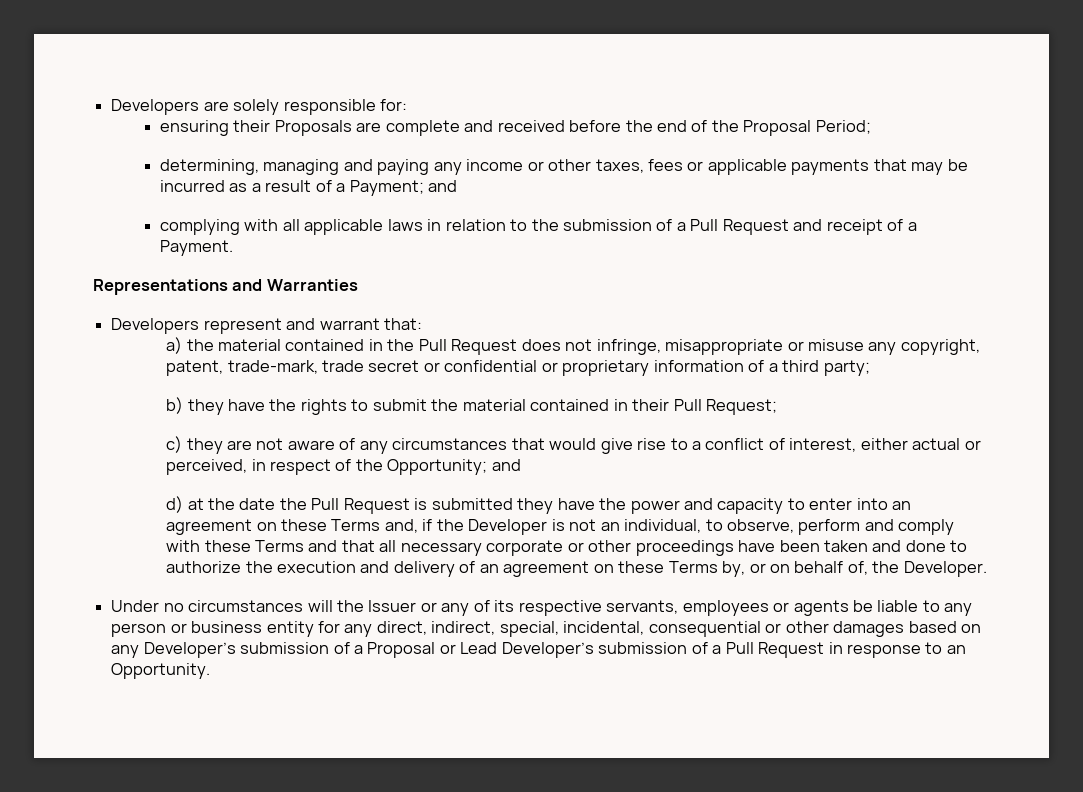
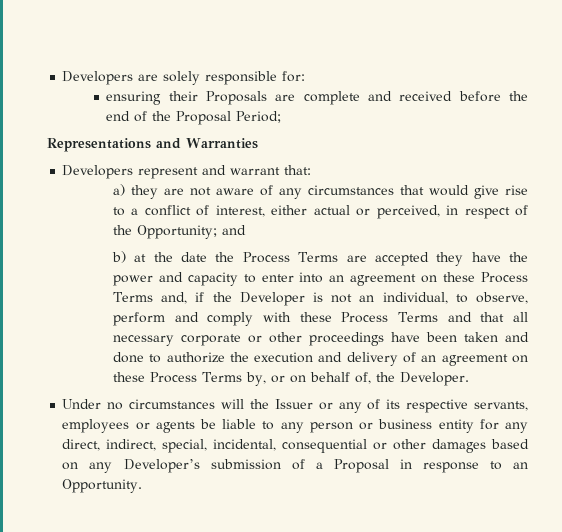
[159,159,968,175] [159,180,458,196] [159,219,917,235] [159,240,233,256] // determining, managing and paying any income or other taxes, fees or applicable payments that may be incurred as a result of a Payment; and // complying with all applicable laws in relation to the submission of a Pull Request and receipt of a Payment. -> (282, 117) none
[186,339,980,355] [166,360,870,376] [166,397,777,415] [166,436,183,453] the material contained in the Pull Request does not infringe, misappropriate or misuse any copyright, patent, trade-mark, trade secret or confidential or proprietary information of a third party; // b) they have the rights to submit the material contained in their Pull Request; // c) -> (125, 190) none
[166,496,184,513] d) -> [111,251,126,263] b)
[311,498,513,514] Pull Request is submitted -> [242,252,429,266] Process Terms are accepted
(327, 525) none -> [481,272,528,283] Process
(251, 546) none -> [341,312,389,323] Process
(665, 567) none -> [149,372,197,383] Process
[439,642,825,658] or Lead Developer’s submission of a Pull Request -> (389, 466) none

